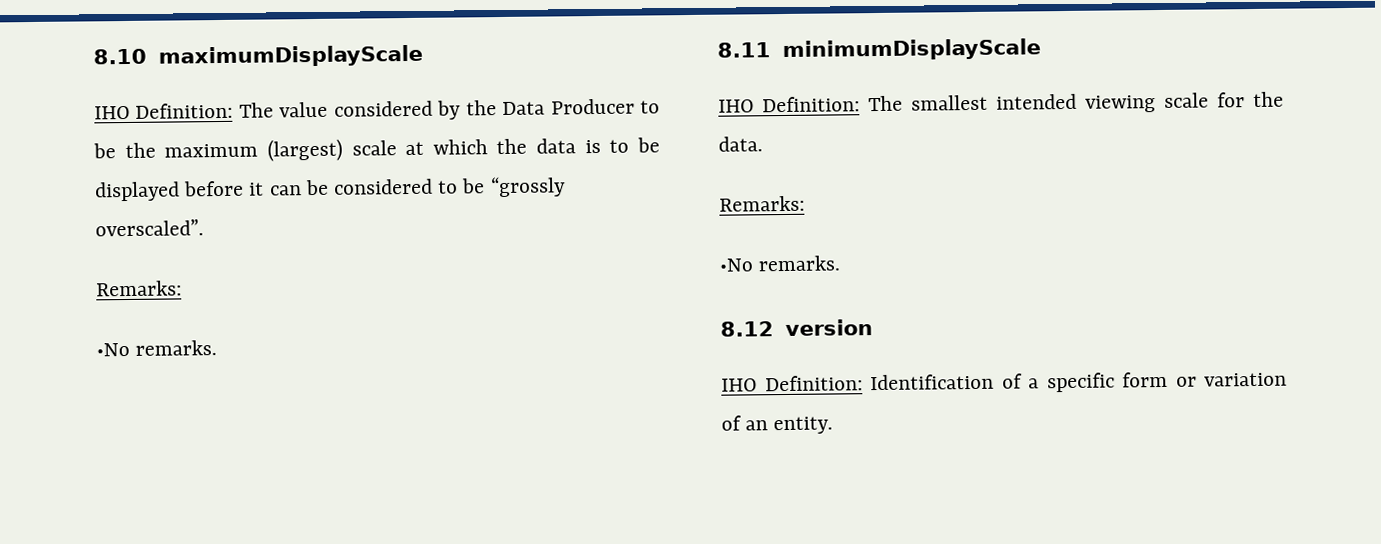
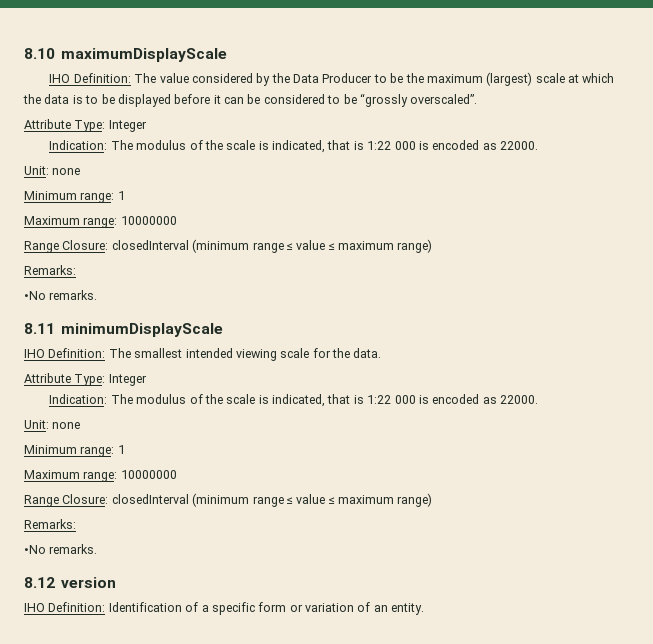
(204, 228) none -> [24,119,147,132] [49,140,539,153] [24,166,81,175] [24,191,125,203] [24,216,177,228] [24,239,433,253] // Attribute Type: Integer // Indication: The modulus of the scale is indicated, that is 1:22 000 is encoded as 22000. // Unit: none // Minimum range: 1 // Maximum range: 10000000 // Range Closure: closedInterval (minimum range ≤ value ≤ maximum range)
(763, 144) none -> [24,373,147,386] [49,394,539,407] [24,420,81,429] [24,445,125,457] [24,470,177,482] [24,493,433,507] // Attribute Type: Integer // Indication: The modulus of the scale is indicated, that is 1:22 000 is encoded as 22000. // Unit: none // Minimum range: 1 // Maximum range: 10000000 // Range Closure: closedInterval (minimum range ≤ value ≤ maximum range)

